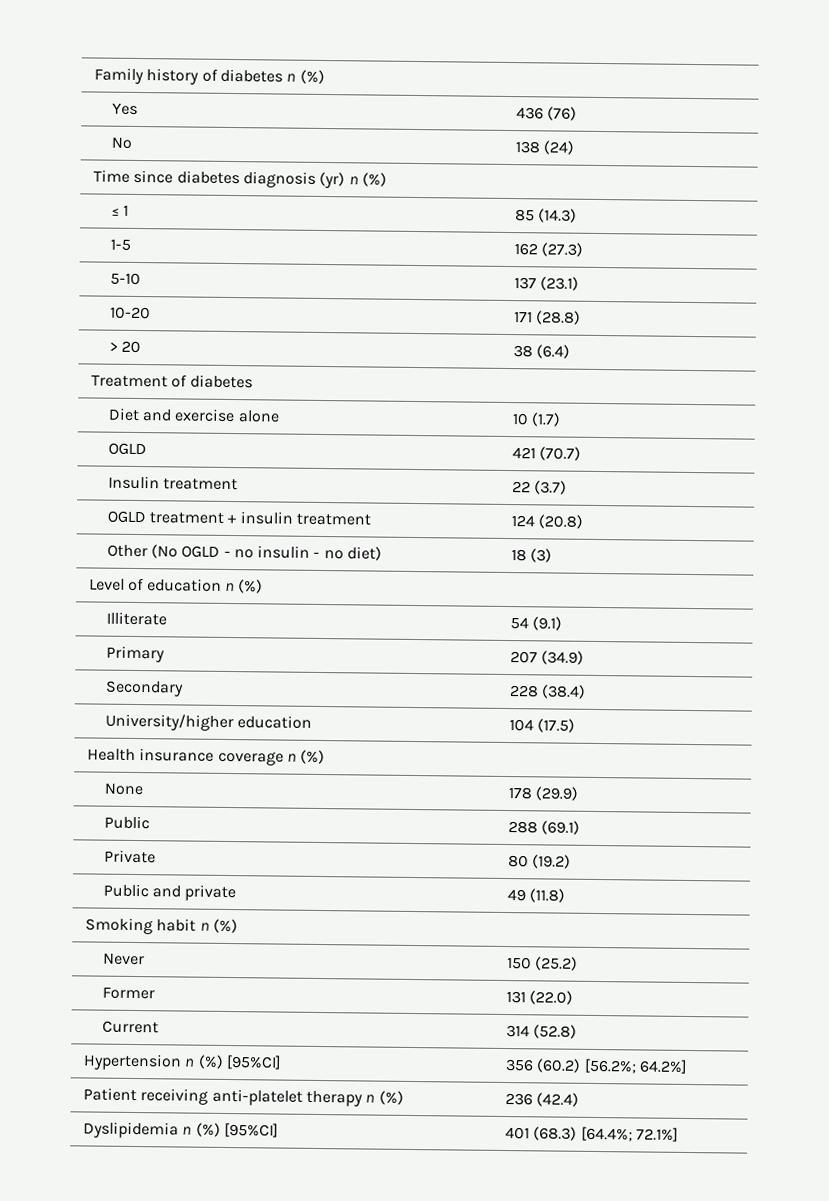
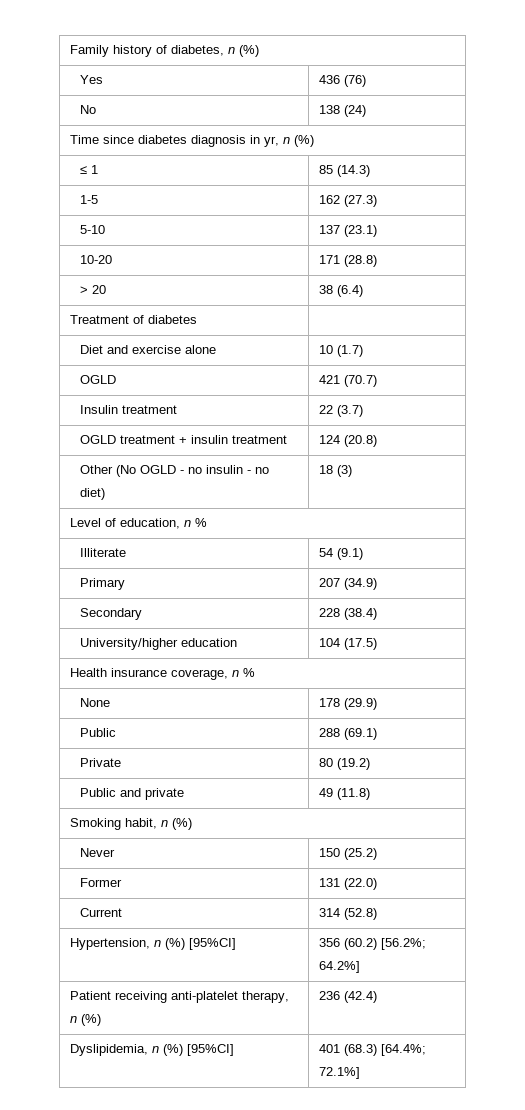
[220,68,284,83] diabetes -> [170,45,224,56] diabetes,
[319,171,346,189] (yr) -> [249,135,279,147] in yr,
[146,578,264,594] education n (%) -> [119,518,207,529] education, n %
[217,749,326,766] coverage n (%) -> [170,668,255,680] coverage, n %
[156,918,197,932] habit -> [124,818,157,829] habit,
[83,1053,183,1071] Hypertension -> [69,938,150,950] Hypertension,
[306,1090,364,1107] therapy -> [241,991,289,1003] therapy,
[83,1121,180,1139] Dyslipidemia -> [69,1044,148,1056] Dyslipidemia,

